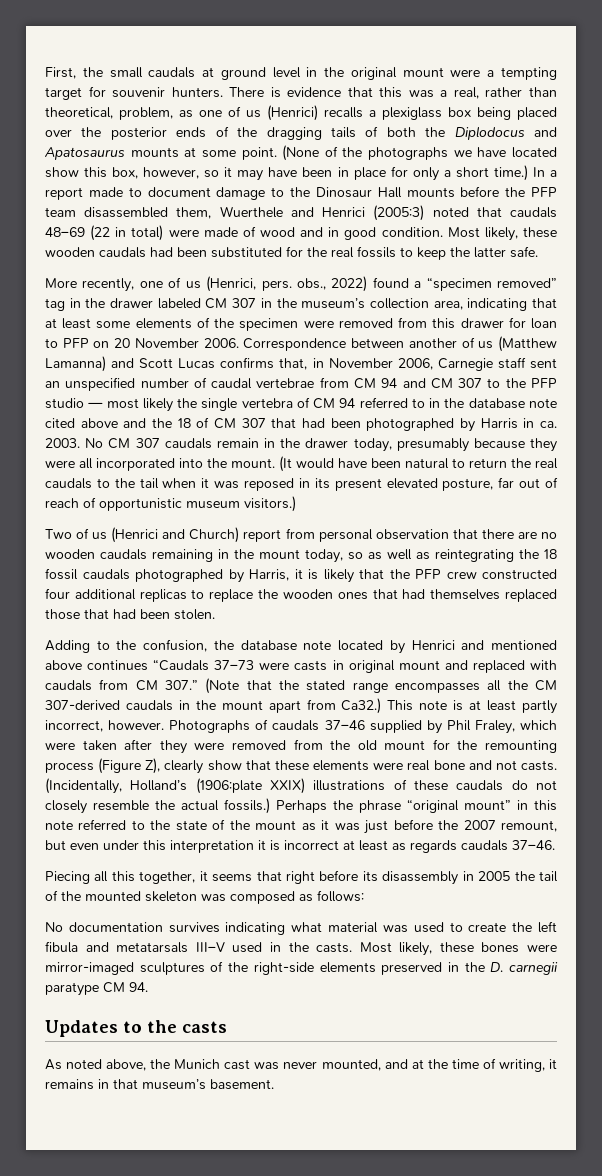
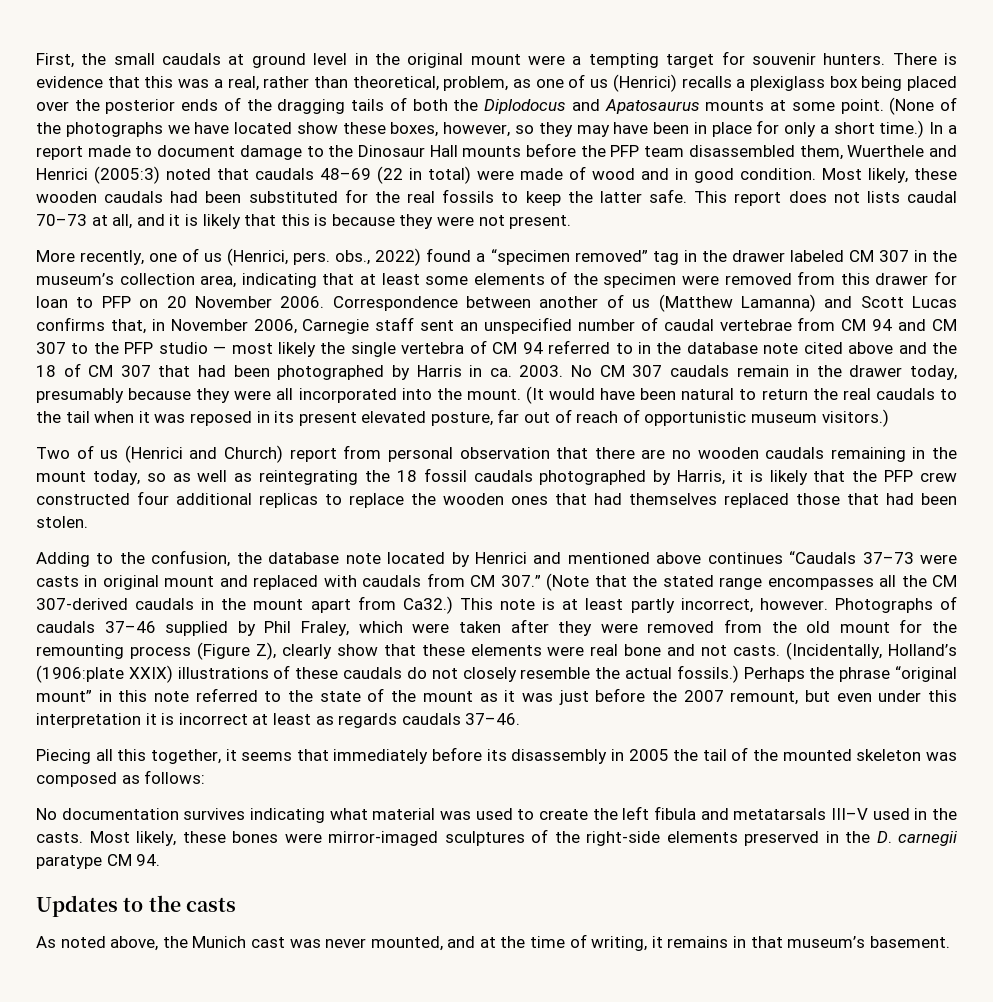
[84,167,139,179] this box, -> [342,122,439,137] these boxes,
[224,167,233,177] it -> [538,122,573,137] they
(538, 252) none -> [694,191,957,206] [36,214,572,229] This report does not lists caudal 70–73 at all, and it is likely that this is because they were not present.
[285,871,315,884] right -> [333,749,429,764] immediately

